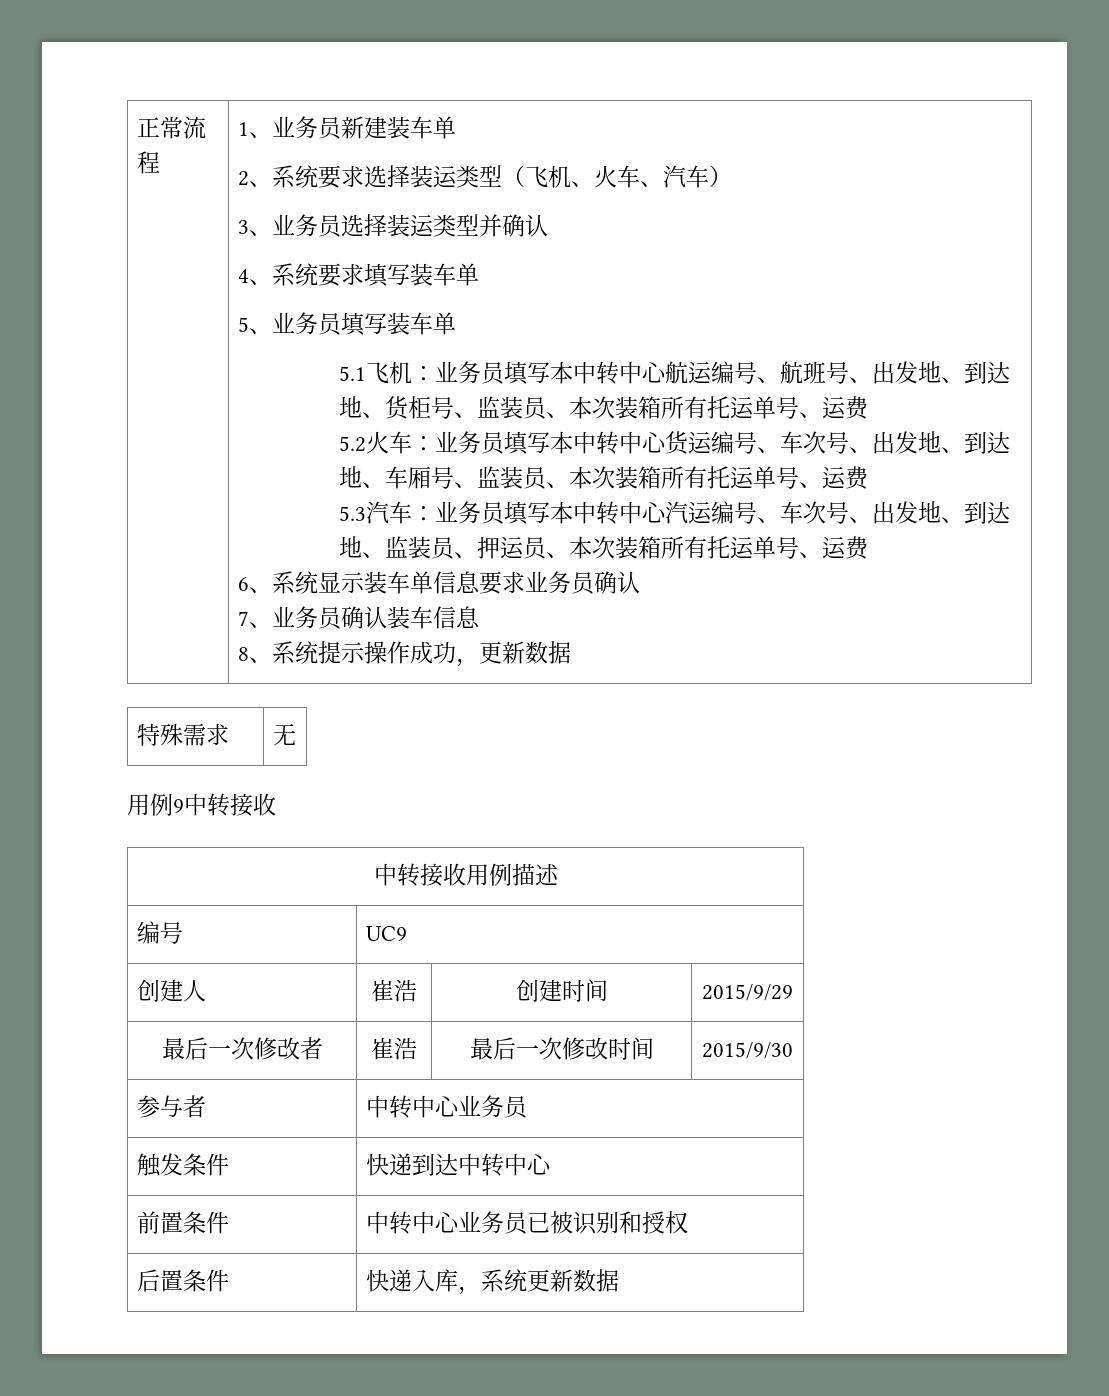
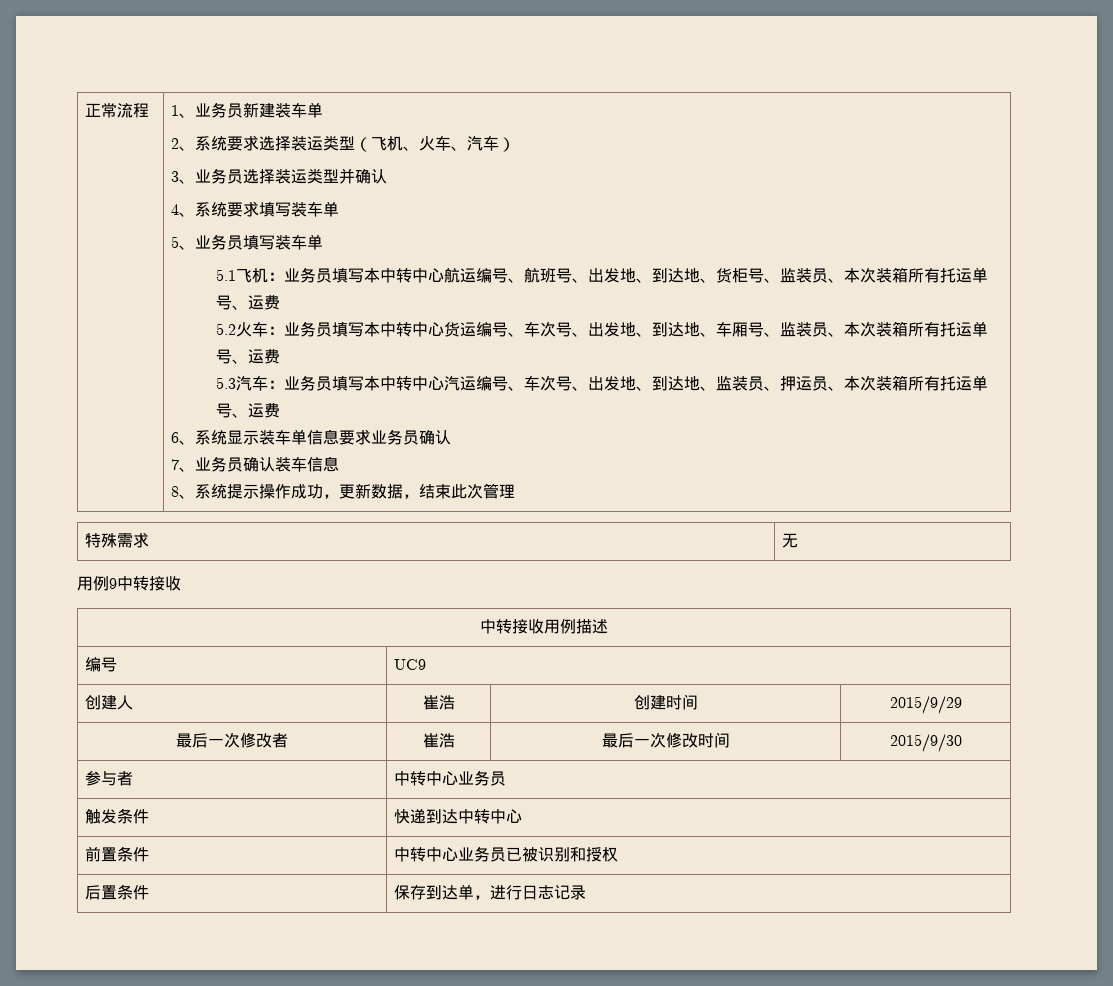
(571, 652) none -> [403,483,516,499] ，结束此次管理
[365,1269,619,1295] 快递入库，系统更新数据 -> [394,884,587,900] 保存到达单，进行日志记录

